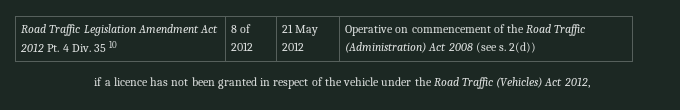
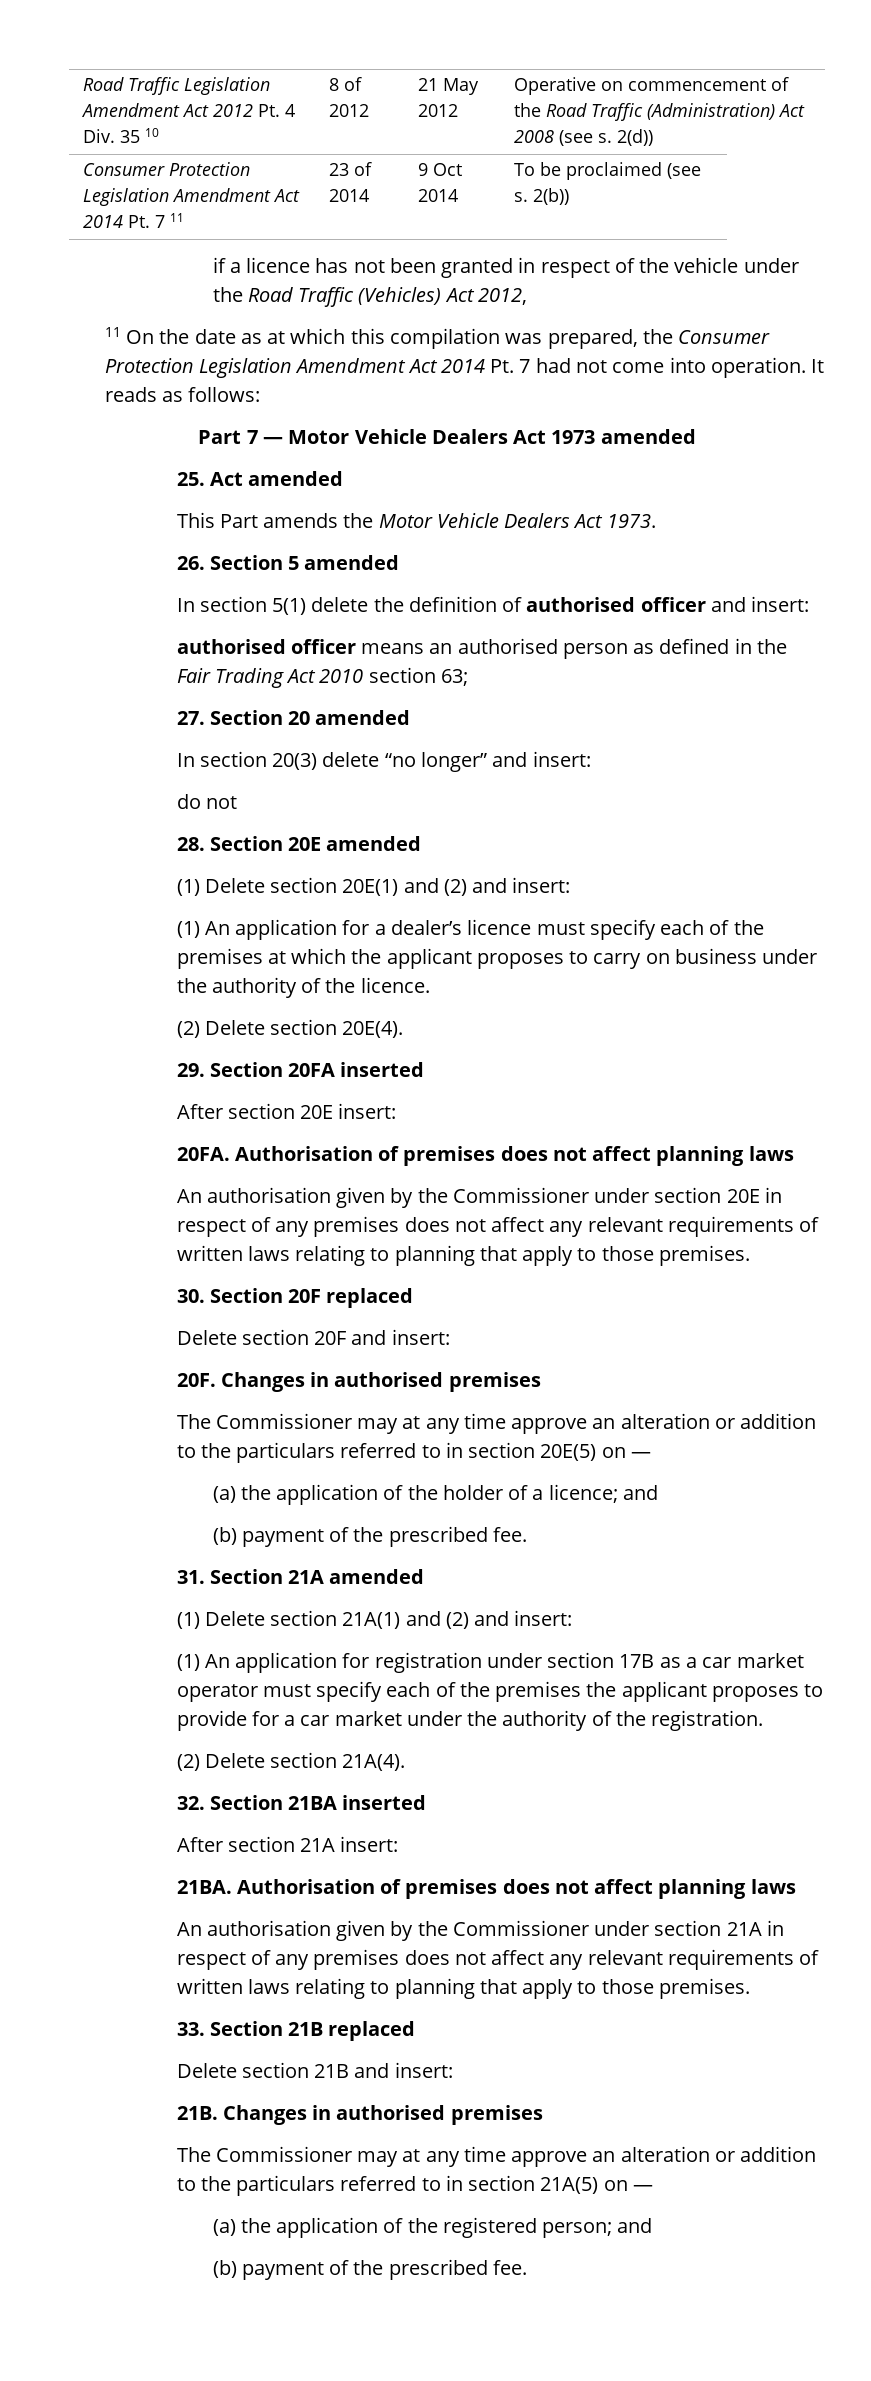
(537, 47) none -> [83,162,251,176] [83,188,301,206] [83,213,185,228] [329,162,373,176] [329,189,370,202] [418,163,463,176] [418,189,459,202] [514,162,702,180] [514,188,570,205] // Consumer Protection Legislation Amendment Act 2014 Pt. 7 11 | 23 of 2014 | 9 Oct 2014 | To be proclaimed (see s. 2(b))
(590, 82) none -> [104,327,771,349] [104,357,825,378] [104,387,261,402] [198,429,696,444] [176,471,344,486] [176,512,656,528] [176,555,400,570] [176,596,810,615] [176,638,788,659] [176,667,468,688] [176,710,411,725] [176,751,591,772] [176,794,237,809] [176,836,422,851] [176,877,571,896] [176,919,764,940] [176,948,818,969] [176,977,430,998] [176,1019,404,1038] [176,1062,425,1077] [176,1103,397,1119] [176,1146,794,1166] [176,1187,783,1208] [176,1216,820,1237] [176,1245,751,1266] [176,1288,414,1308] [176,1329,450,1345] [176,1372,541,1392] [176,1413,817,1434] [176,1442,652,1463] [212,1484,658,1505] [212,1526,527,1547] [176,1569,425,1584] [176,1610,573,1629] [176,1652,804,1673] [176,1681,824,1702] [176,1710,764,1731] [176,1752,406,1771] [176,1795,427,1810] [176,1836,399,1852] [176,1879,796,1899] [176,1920,785,1941] [176,1949,820,1970] [176,1978,751,1999] [176,2021,416,2041] [176,2062,453,2078] [176,2105,543,2125] [176,2146,817,2167] [176,2175,654,2196] [212,2217,653,2238] [212,2259,527,2280] // 11 On the date as at which this compilation was prepared, the Consumer Protection Legislation Amendment Act 2014 Pt. 7 had not come into operation. It reads as follows: // Part 7 — Motor Vehicle Dealers Act 1973 amended // 25. Act amended // This Part amends the Motor Vehicle Dealers Act 1973. // 26. Section 5 amended // In section 5(1) delete the definition of authorised officer and insert: // authorised officer means an authorised person as defined in the Fair Trading Act 2010 section 63; // 27. Section 20 amended // In section 20(3) delete “no longer” and insert: // do not // 28. Section 20E amended // (1) Delete section 20E(1) and (2) and insert: // (1) An application for a dealer’s licence must specify each of the premises at which the applicant proposes to carry on business under the authority of the licence. // (2) Delete section 20E(4). // 29. Section 20FA inserted // After section 20E insert: // 20FA. Authorisation of premises does not affect planning laws // An authorisation given by the Commissioner under section 20E in respect of any premises does not affect any relevant requirements of written laws relating to planning that apply to those premises. // 30. Section 20F replaced // Delete section 20F and insert: // 20F. Changes in authorised premises // The Commissioner may at any time approve an alteration or addition to the particulars referred to in section 20E(5) on — // (a) the application of the holder of a licence; and // (b) payment of the prescribed fee. // 31. Section 21A amended // (1) Delete section 21A(1) and (2) and insert: // (1) An application for registration under section 17B as a car market operator must specify each of the premises the applicant proposes to provide for a car market under the authority of the registration. // (2) Delete section 21A(4). // 32. Section 21BA inserted // After section 21A insert: // 21BA. Authorisation of premises does not affect planning laws // An authorisation given by the Commissioner under section 21A in respect of any premises does not affect any relevant requirements of written laws relating to planning that apply to those premises. // 33. Section 21B replaced // Delete section 21B and insert: // 21B. Changes in authorised premises // The Commissioner may at any time approve an alteration or addition to the particulars referred to in section 21A(5) on — // (a) the application of the registered person; and // (b) payment of the prescribed fee.

